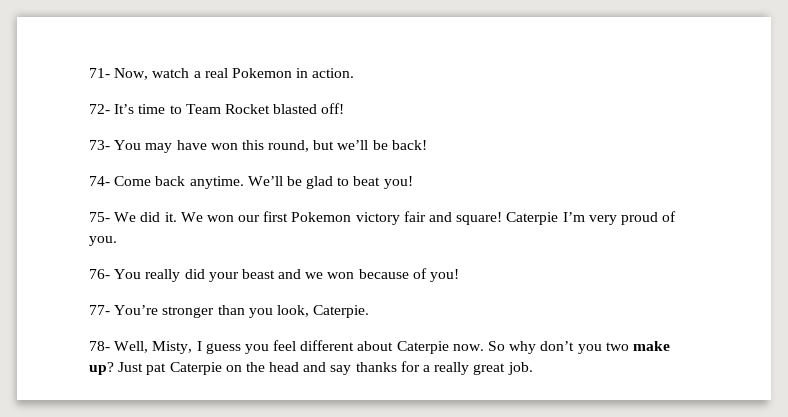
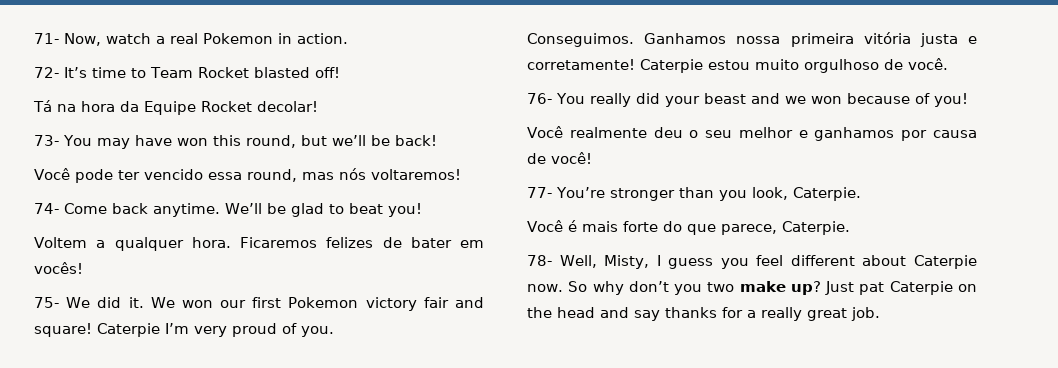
(345, 108) none -> [33,100,318,115] // Tá na hora da Equipe Rocket decolar!
(427, 145) none -> [34,168,461,183] // Você pode ter vencido essa round, mas nós voltaremos!
(413, 182) none -> [34,237,484,251] [34,262,83,274] // Voltem a qualquer hora. Ficaremos felizes de bater em vocês!
(117, 241) none -> [527,32,977,47] [527,58,948,73] // Conseguimos. Ganhamos nossa primeira vitória justa e corretamente! Caterpie estou muito orgulhoso de você.
(460, 275) none -> [527,126,978,141] [527,152,592,164] // Você realmente deu o seu melhor e ganhamos por causa de você!
(370, 311) none -> [527,220,850,235] // Você é mais forte do que parece, Caterpie.

